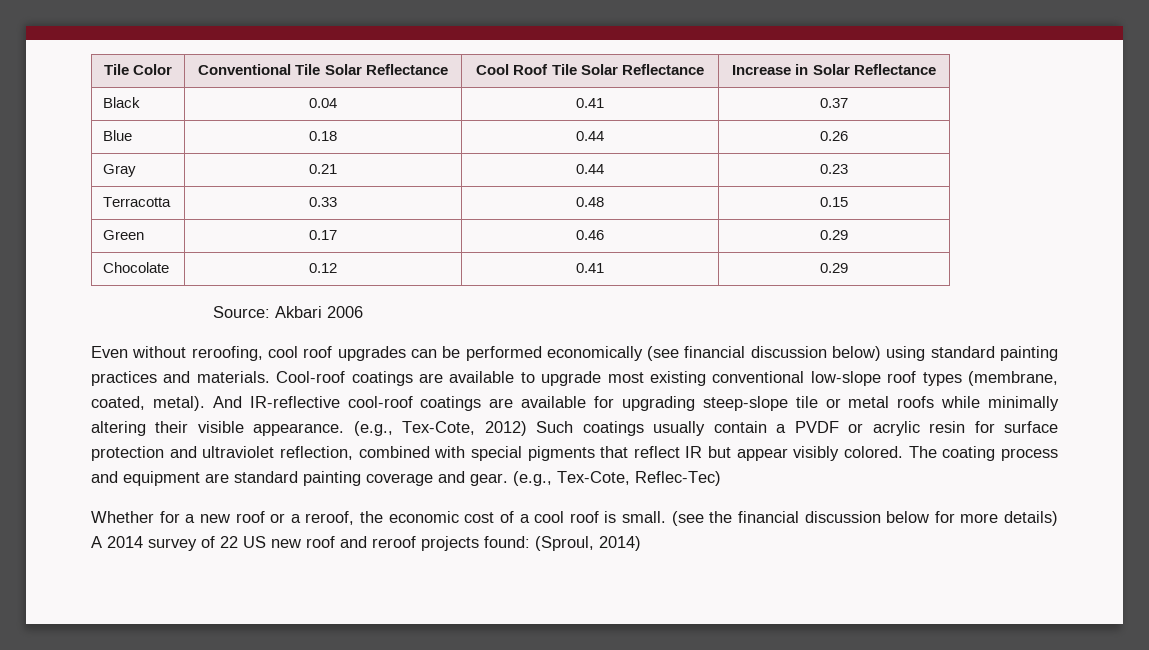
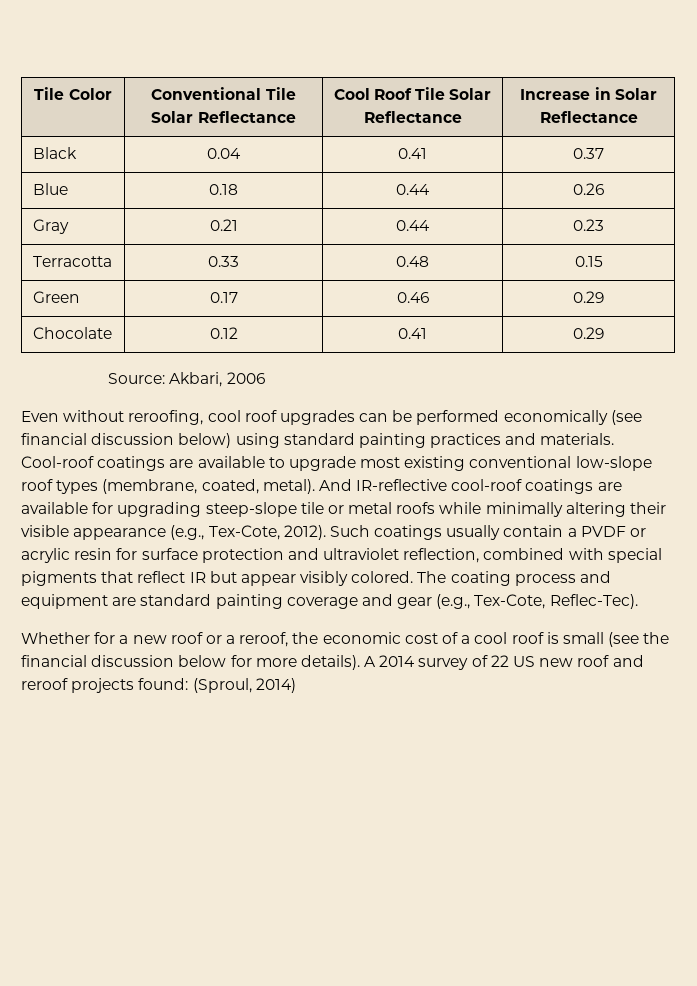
[275,306,323,318] Akbari -> [169,372,223,387] Akbari,
[253,421,527,436] appearance. (e.g., Tex-Cote, 2012) -> [73,525,326,540] appearance (e.g., Tex-Cote, 2012).
[470,471,721,486] gear. (e.g., Tex-Cote, Reflec-Tec) -> [397,594,638,609] gear (e.g., Tex-Cote, Reflec-Tec).
[622,511,666,523] small. -> [562,632,604,644] small
[1004,511,1058,526] details) -> [300,655,360,670] details).

